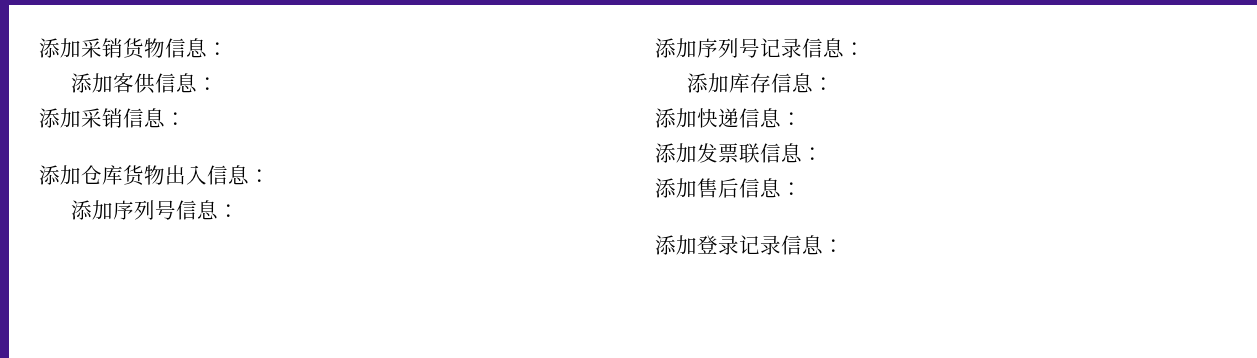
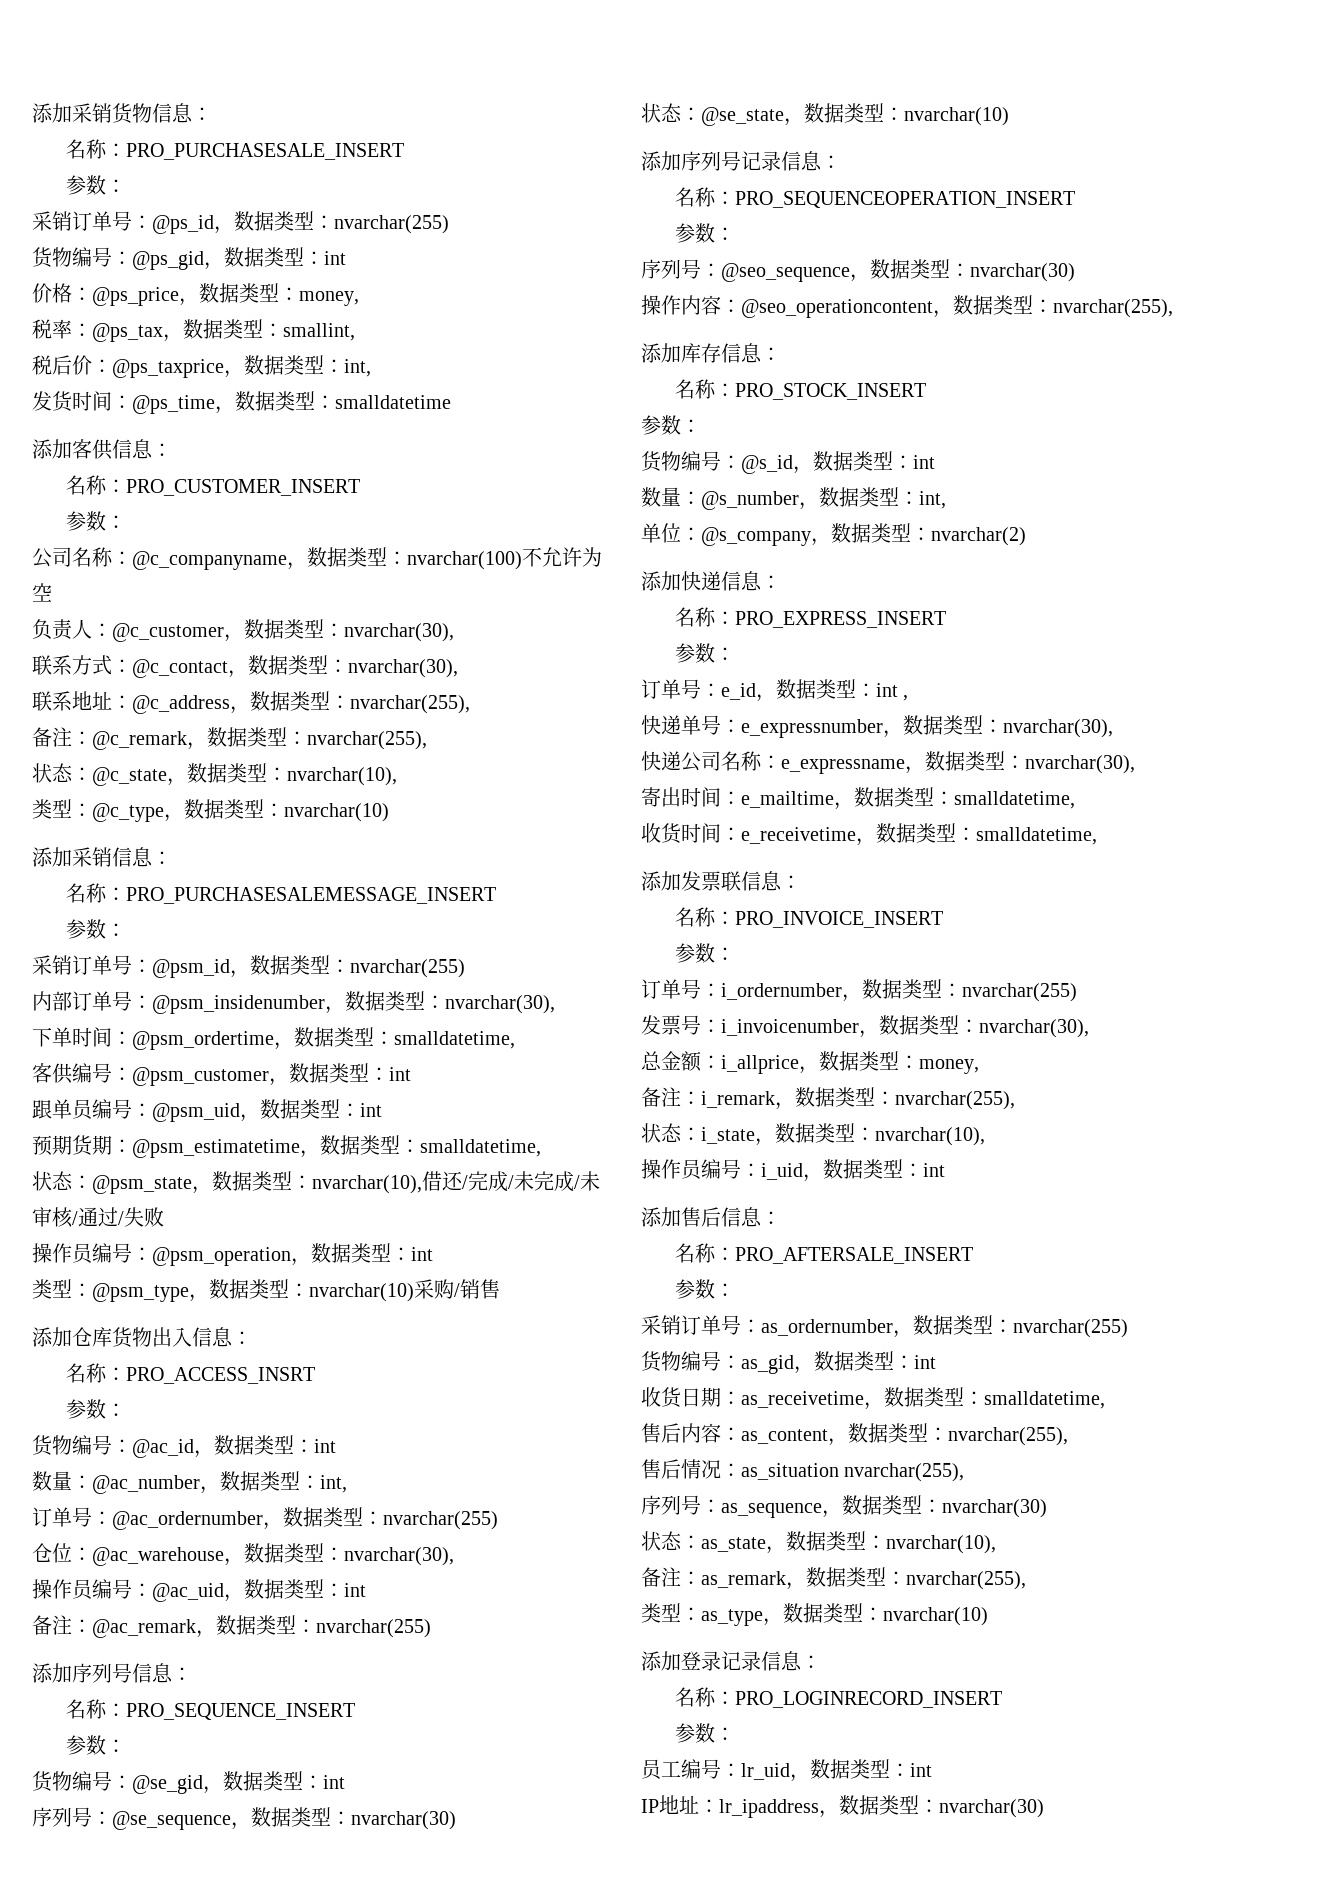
[71,73,219,94] [39,108,186,128] 添加客供信息： // 添加采销信息： -> [65,139,404,160] [65,175,126,195] [32,211,449,234] [32,247,346,270] [32,283,359,306] [32,319,355,342] [32,355,371,378] [32,391,451,414] [32,439,172,460] [65,475,360,496] [65,511,126,531] [32,547,602,570] [32,583,52,602] [32,619,454,642] [32,655,458,678] [32,691,470,714] [32,727,427,750] [32,763,397,786] [32,799,389,822] [32,847,172,867] [65,883,496,904] [65,919,126,939] [32,955,465,978] [32,991,555,1014] [32,1027,515,1050] [32,1063,411,1086] [32,1099,382,1122] [32,1135,541,1158] [32,1171,600,1194] [32,1207,164,1228] [32,1243,433,1266] [32,1279,500,1302] 名称：PRO_PURCHASESALE_INSERT // 参数： // 采销订单号：@ps_id，数据类型：nvarchar(255) // 货物编号：@ps_gid，数据类型：int // 价格：@ps_price，数据类型：money, // 税率：@ps_tax，数据类型：smallint, // 税后价：@ps_taxprice，数据类型：int, // 发货时间：@ps_time，数据类型：smalldatetime // 添加客供信息： // 名称：PRO_CUSTOMER_INSERT // 参数： // 公司名称：@c_companyname，数据类型：nvarchar(100)不允许为空 // 负责人：@c_customer，数据类型：nvarchar(30), // 联系方式：@c_contact，数据类型：nvarchar(30), // 联系地址：@c_address，数据类型：nvarchar(255), // 备注：@c_remark，数据类型：nvarchar(255), // 状态：@c_state，数据类型：nvarchar(10), // 类型：@c_type，数据类型：nvarchar(10) // 添加采销信息： // 名称：PRO_PURCHASESALEMESSAGE_INSERT // 参数： // 采销订单号：@psm_id，数据类型：nvarchar(255) // 内部订单号：@psm_insidenumber，数据类型：nvarchar(30), // 下单时间：@psm_ordertime，数据类型：smalldatetime, // 客供编号：@psm_customer，数据类型：int // 跟单员编号：@psm_uid，数据类型：int // 预期货期：@psm_estimatetime，数据类型：smalldatetime, // 状态：@psm_state，数据类型：nvarchar(10),借还/完成/未完成/未审核/通过/失败 // 操作员编号：@psm_operation，数据类型：int // 类型：@psm_type，数据类型：nvarchar(10)采购/销售
[71,200,240,220] 添加序列号信息： -> [65,1363,315,1384] [65,1399,126,1419] [32,1435,336,1458] [32,1471,347,1494] [32,1507,498,1530] [32,1543,454,1566] [32,1579,366,1602] [32,1615,431,1638] [32,1663,192,1683] [65,1699,355,1720] [65,1735,126,1755] [32,1771,345,1794] [32,1807,456,1830] [641,103,1009,126] 名称：PRO_ACCESS_INSRT // 参数： // 货物编号：@ac_id，数据类型：int // 数量：@ac_number，数据类型：int, // 订单号：@ac_ordernumber，数据类型：nvarchar(255) // 仓位：@ac_warehouse，数据类型：nvarchar(30), // 操作员编号：@ac_uid，数据类型：int // 备注：@ac_remark，数据类型：nvarchar(255) // 添加序列号信息： // 名称：PRO_SEQUENCE_INSERT // 参数： // 货物编号：@se_gid，数据类型：int // 序列号：@se_sequence，数据类型：nvarchar(30) // 状态：@se_state，数据类型：nvarchar(10)
[687,73,835,93] [655,108,802,128] [655,143,823,163] [655,178,802,198] 添加库存信息： // 添加快递信息： // 添加发票联信息： // 添加售后信息： -> [674,187,1075,208] [674,223,735,243] [641,259,1075,282] [641,295,1173,318] [641,343,781,363] [674,379,926,400] [641,415,701,435] [641,451,935,474] [641,487,946,510] [641,523,1026,546] [641,571,781,591] [674,607,946,628] [674,643,735,663] [641,679,909,702] [641,715,1113,738] [641,751,1135,774] [641,787,1075,810] [641,823,1097,846] [641,871,801,891] [674,907,943,928] [674,943,735,963] [641,979,1077,1002] [641,1015,1089,1038] [641,1051,979,1074] [641,1087,1015,1110] [641,1123,985,1146] [641,1159,945,1182] [641,1207,781,1227] [674,1243,973,1264] [674,1279,735,1299] [641,1315,1128,1338] [641,1351,936,1374] [641,1387,1105,1410] [641,1423,1068,1446] [641,1459,965,1482] [641,1495,1047,1518] [641,1531,996,1554] [641,1567,1026,1590] [641,1603,988,1626] 名称：PRO_SEQUENCEOPERATION_INSERT // 参数： // 序列号：@seo_sequence，数据类型：nvarchar(30) // 操作内容：@seo_operationcontent，数据类型：nvarchar(255), // 添加库存信息： // 名称：PRO_STOCK_INSERT // 参数： // 货物编号：@s_id，数据类型：int // 数量：@s_number，数据类型：int, // 单位：@s_company，数据类型：nvarchar(2) // 添加快递信息： // 名称：PRO_EXPRESS_INSERT // 参数： // 订单号：e_id，数据类型：int , // 快递单号：e_expressnumber，数据类型：nvarchar(30), // 快递公司名称：e_expressname，数据类型：nvarchar(30), // 寄出时间：e_mailtime，数据类型：smalldatetime, // 收货时间：e_receivetime，数据类型：smalldatetime, // 添加发票联信息： // 名称：PRO_INVOICE_INSERT // 参数： // 订单号：i_ordernumber，数据类型：nvarchar(255) // 发票号：i_invoicenumber，数据类型：nvarchar(30), // 总金额：i_allprice，数据类型：money, // 备注：i_remark，数据类型：nvarchar(255), // 状态：i_state，数据类型：nvarchar(10), // 操作员编号：i_uid，数据类型：int // 添加售后信息： // 名称：PRO_AFTERSALE_INSERT // 参数： // 采销订单号：as_ordernumber，数据类型：nvarchar(255) // 货物编号：as_gid，数据类型：int // 收货日期：as_receivetime，数据类型：smalldatetime, // 售后内容：as_content，数据类型：nvarchar(255), // 售后情况：as_situation nvarchar(255), // 序列号：as_sequence，数据类型：nvarchar(30) // 状态：as_state，数据类型：nvarchar(10), // 备注：as_remark，数据类型：nvarchar(255), // 类型：as_type，数据类型：nvarchar(10)
(844, 246) none -> [674,1687,1002,1708] [674,1723,735,1743] [641,1759,932,1782] [641,1795,1044,1818] // 名称：PRO_LOGINRECORD_INSERT // 参数： // 员工编号：lr_uid，数据类型：int // IP地址：lr_ipaddress，数据类型：nvarchar(30)

